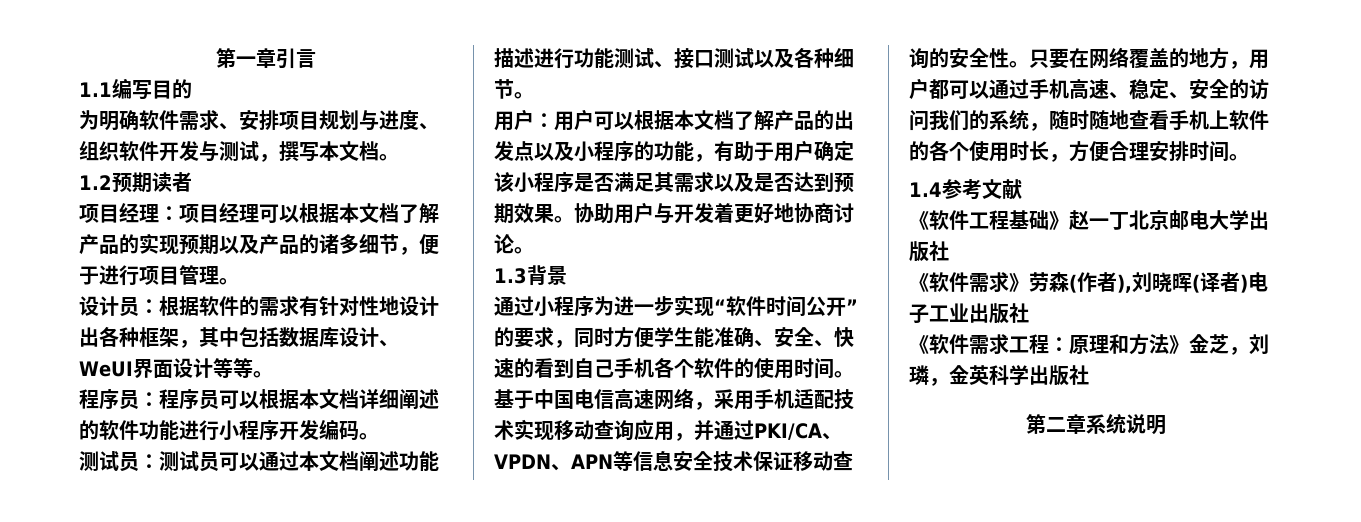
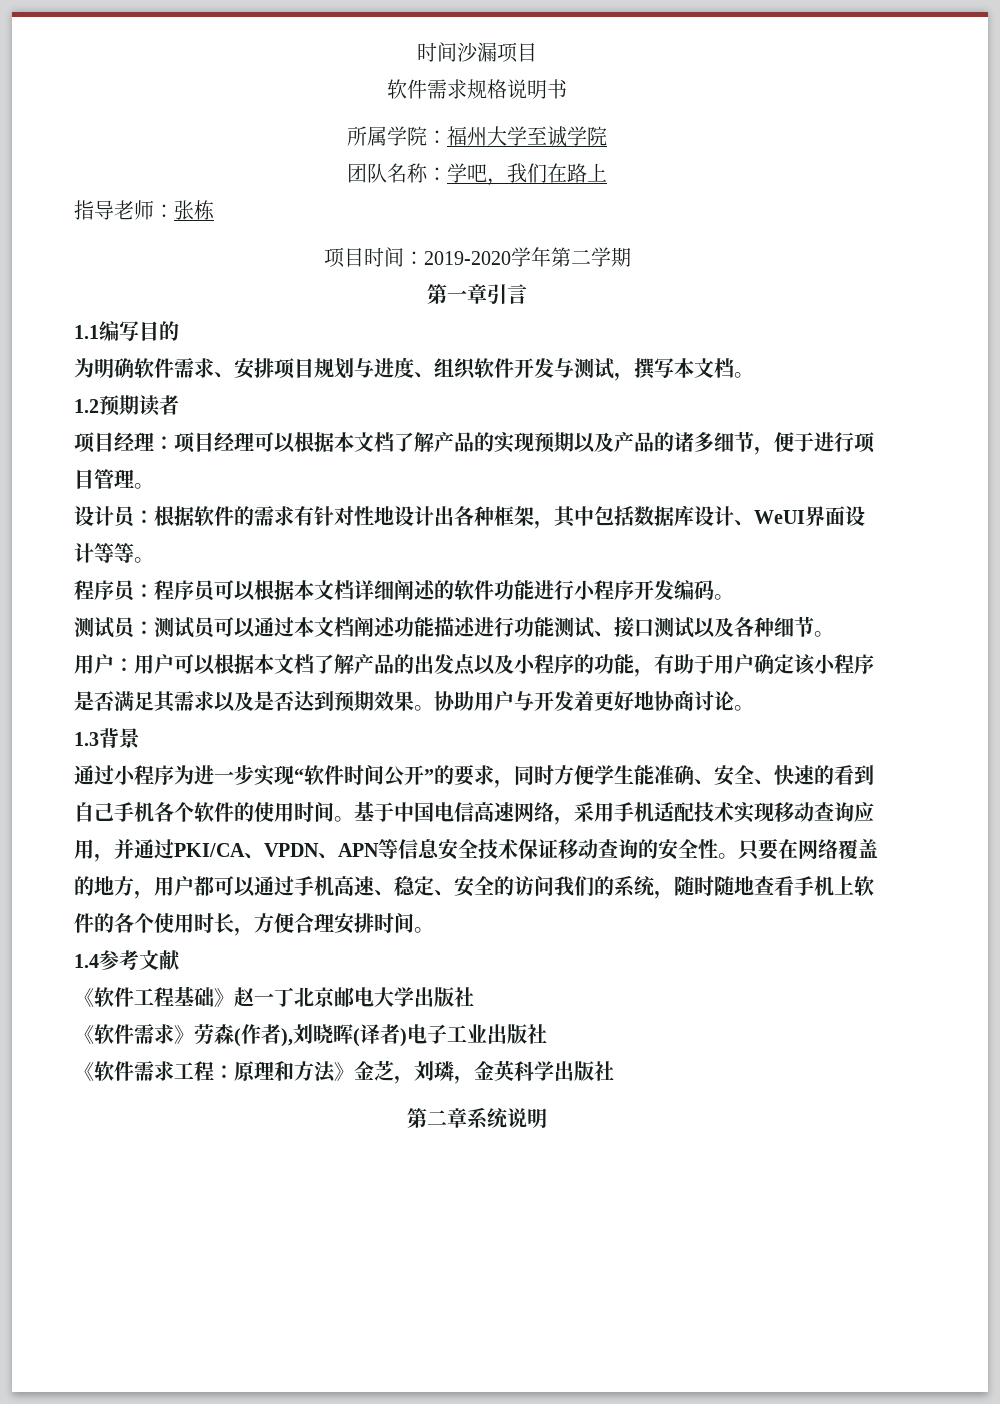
(215, 58) none -> [417,42,537,63] [387,79,567,99] [347,126,607,147] [347,163,607,186] [74,200,215,220] [323,247,631,268] 时间沙漏项目 // 软件需求规格说明书 // 所属学院：福州大学至诚学院 // 团队名称：学吧，我们在路上 // 指导老师：张栋 // 项目时间：2019-2020学年第二学期 //

